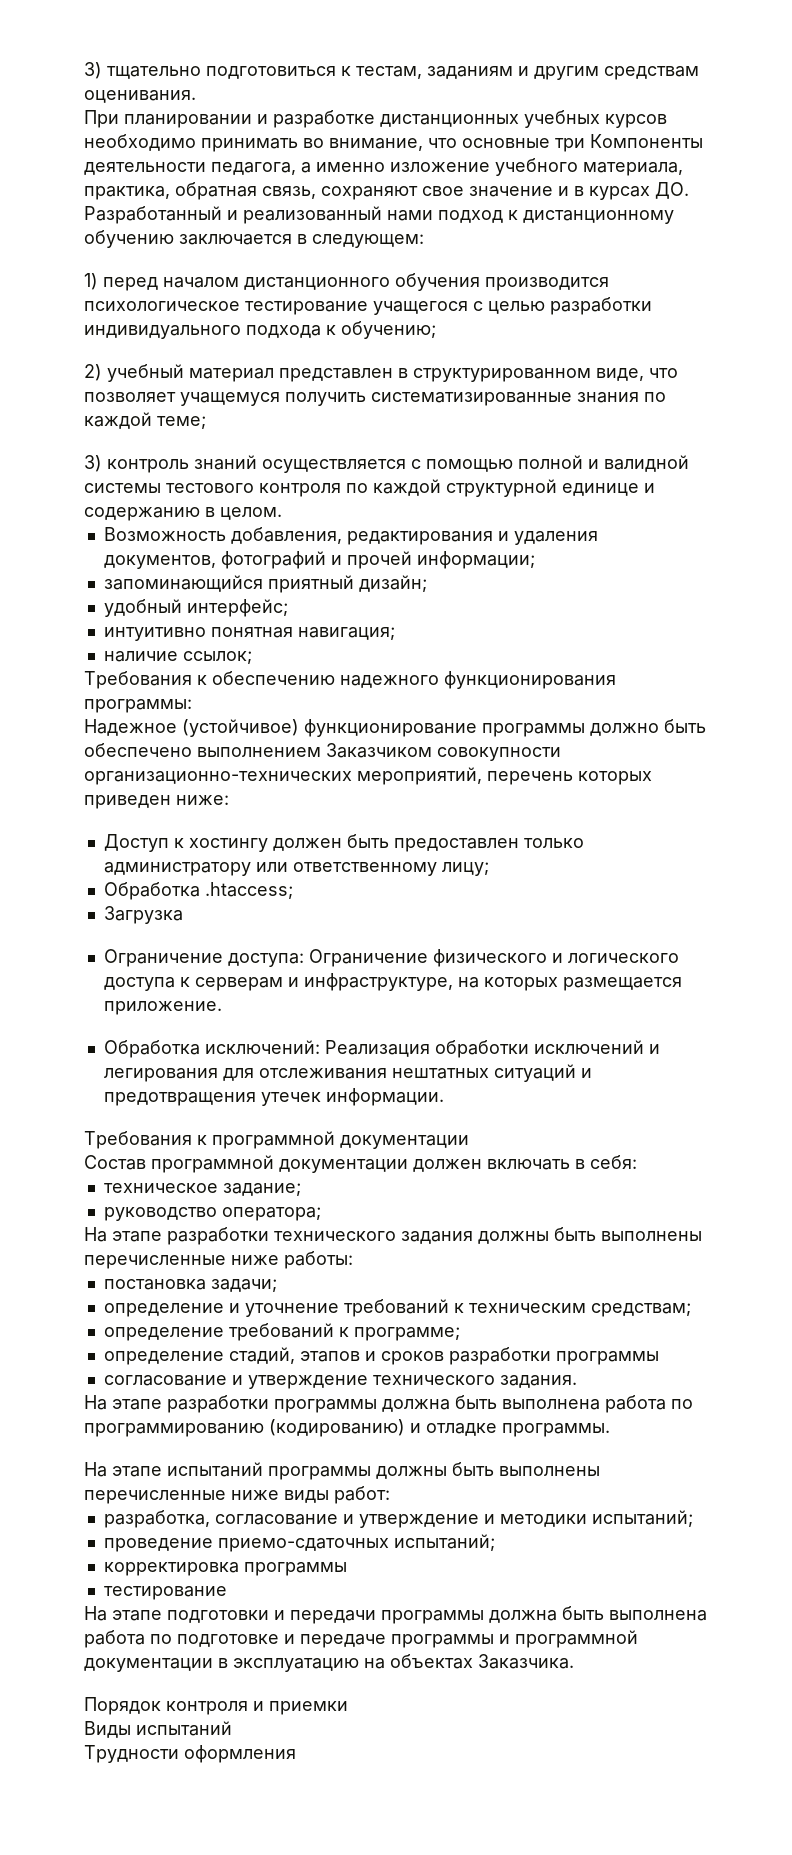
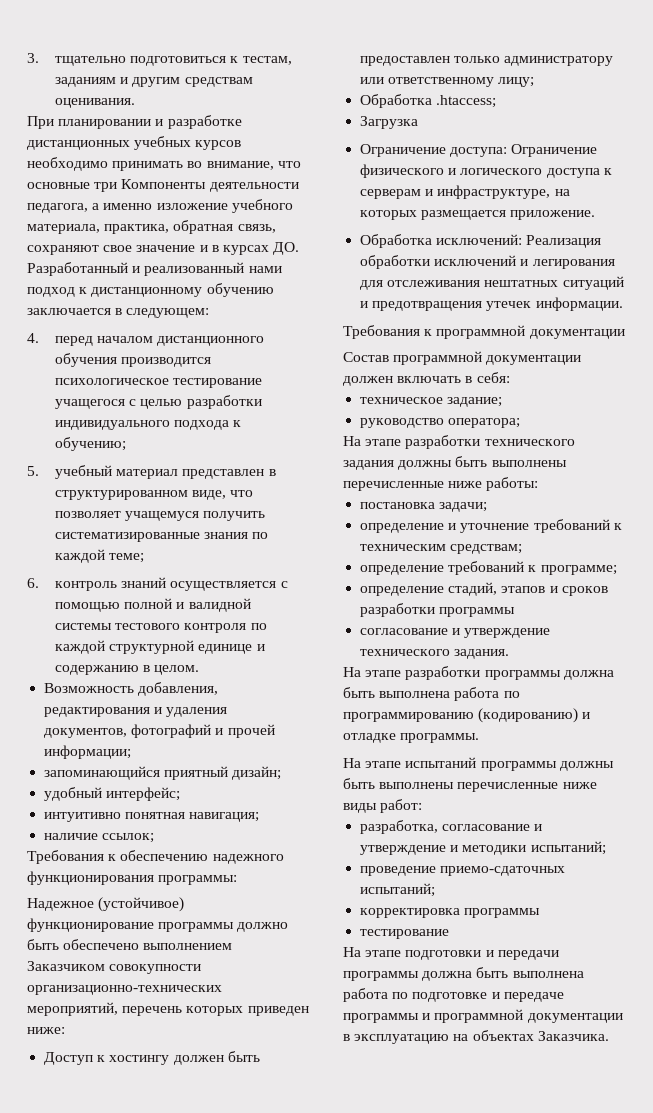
[84,62,102,79] 3) -> [27,53,39,63] 3.
[84,273,98,290] 1) -> [27,333,39,343] 4.
[84,364,102,381] 2) -> [27,466,39,476] 5.
[84,455,102,472] 3) -> [27,578,39,588] 6.
[84,1697,348,1715] [84,1721,232,1738] [84,1745,296,1763] // Порядок контроля и приемки // Виды испытаний // Трудности оформления -> (609, 1036) none

